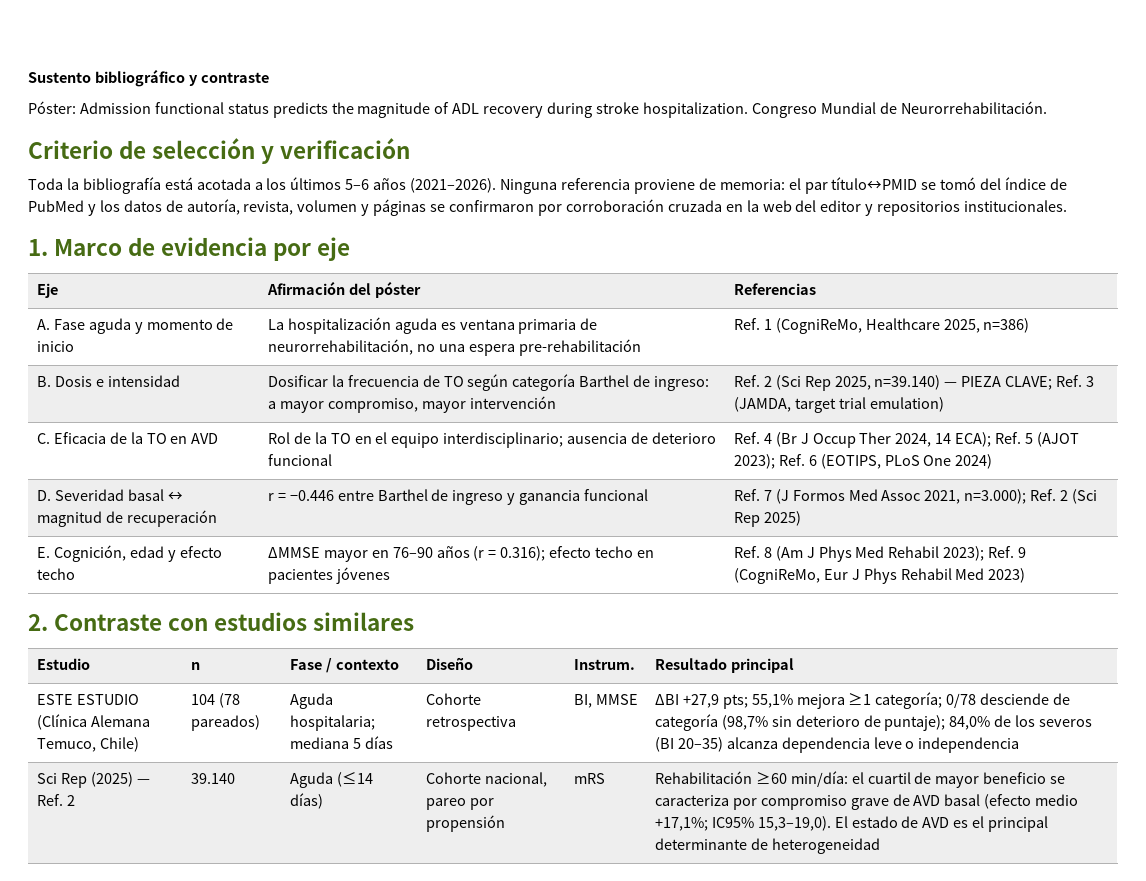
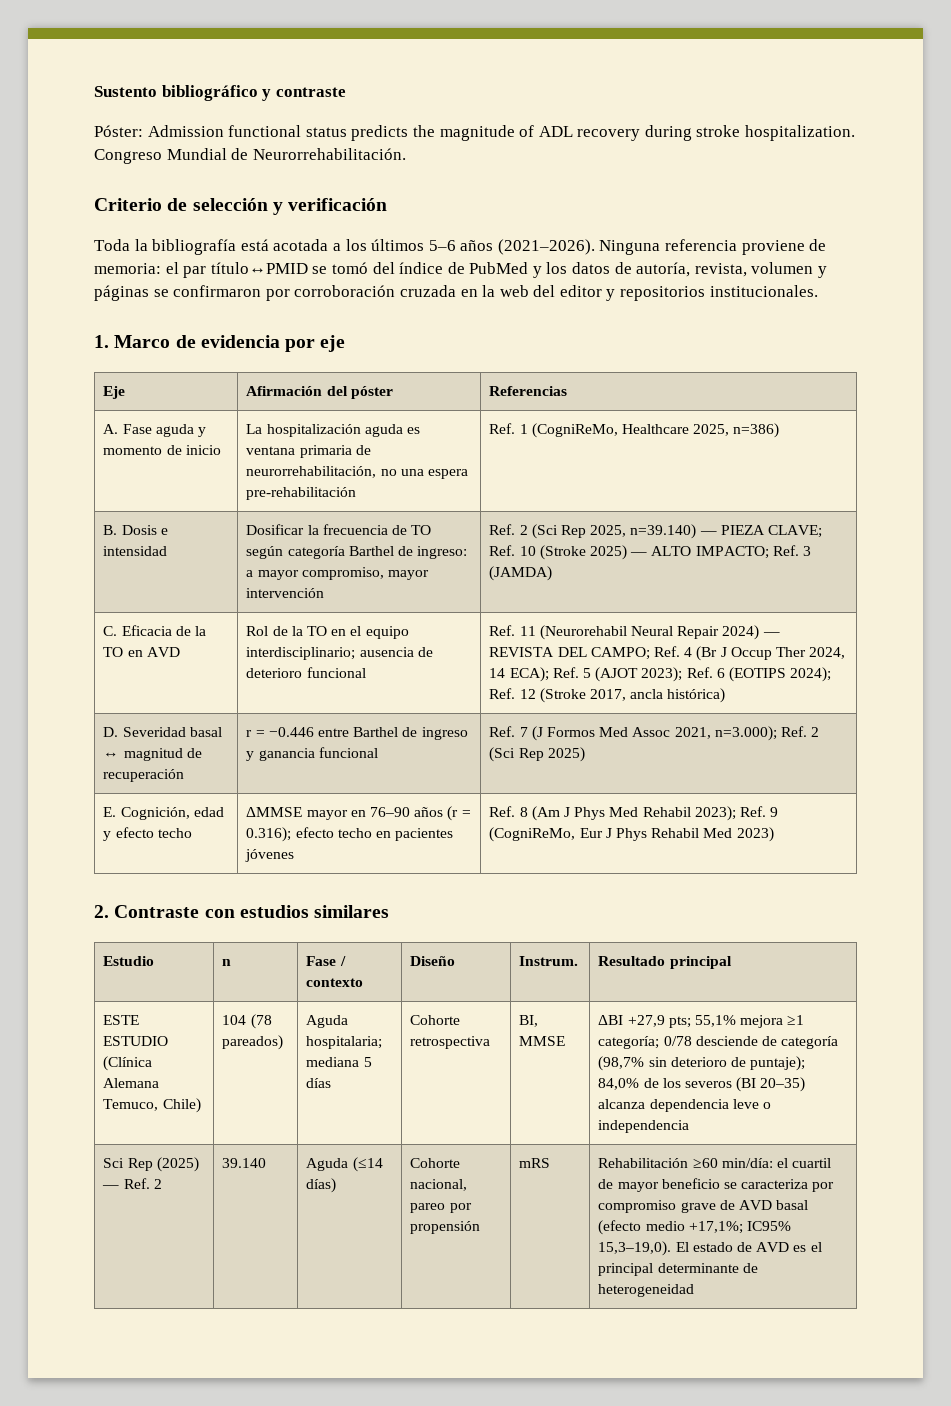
[1086,376,1095,387] [733,397,944,413] 3 (JAMDA, target trial emulation) -> [519,545,811,560] [489,566,553,581] 10 (Stroke 2025) — ALTO IMPACTO; Ref. 3 (JAMDA)
(760, 438) none -> [519,625,780,640] [489,646,681,660] 11 (Neurorehabil Neural Repair 2024) — REVISTA DEL CAMPO; Ref.
[820,454,993,469] (EOTIPS, PLoS One 2024) -> [728,667,832,682] [489,688,726,703] (EOTIPS 2024); Ref. 12 (Stroke 2017, ancla histórica)

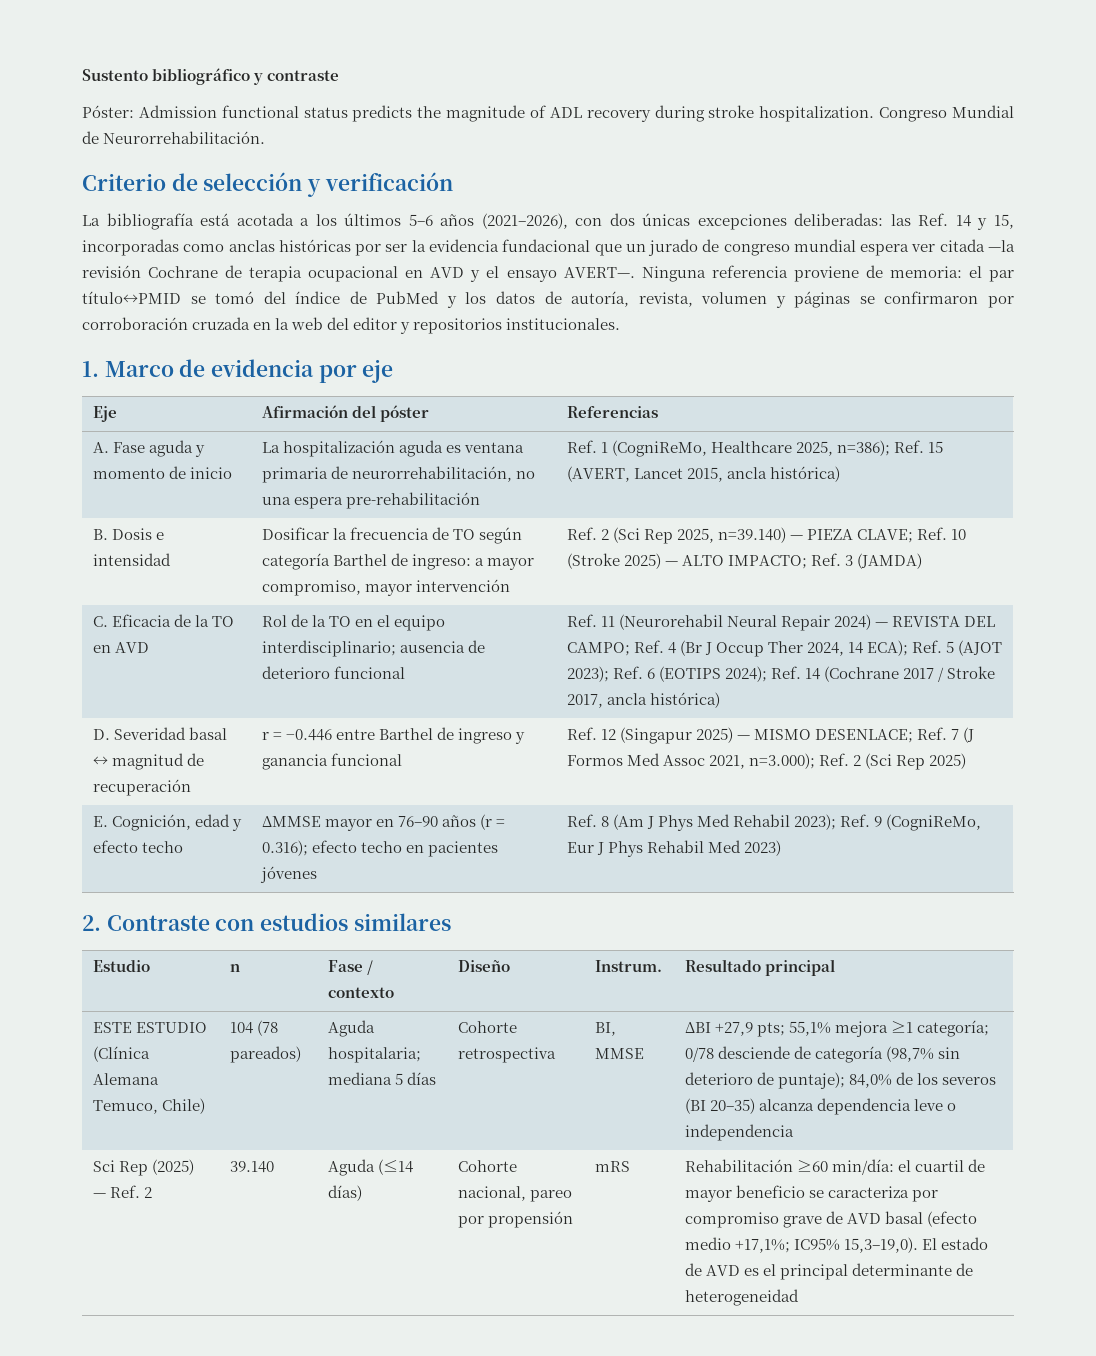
[94,239,148,251] Toda la -> [82,215,100,226] La
[497,239,595,255] (2021–2026). -> [481,213,1014,230] [82,239,1016,256] [82,265,635,282] (2021–2026), con dos únicas excepciones deliberadas: las Ref. 14 y 15, incorporadas como anclas históricas por ser la evidencia fundacional que un jurado de congreso mundial espera ver citada —la revisión Cochrane de terapia ocupacional en AVD y el ensayo AVERT—.
[733,423,780,438] n=386) -> [836,440,943,456] [566,466,840,482] n=386); Ref. 15 (AVERT, Lancet 2015, ancla histórica)
[519,688,586,703] 12 (Stroke -> [804,666,996,682] 14 (Cochrane 2017 / Stroke
(516, 731) none -> [600,727,947,744] 12 (Singapur 2025) — MISMO DESENLACE; Ref.

